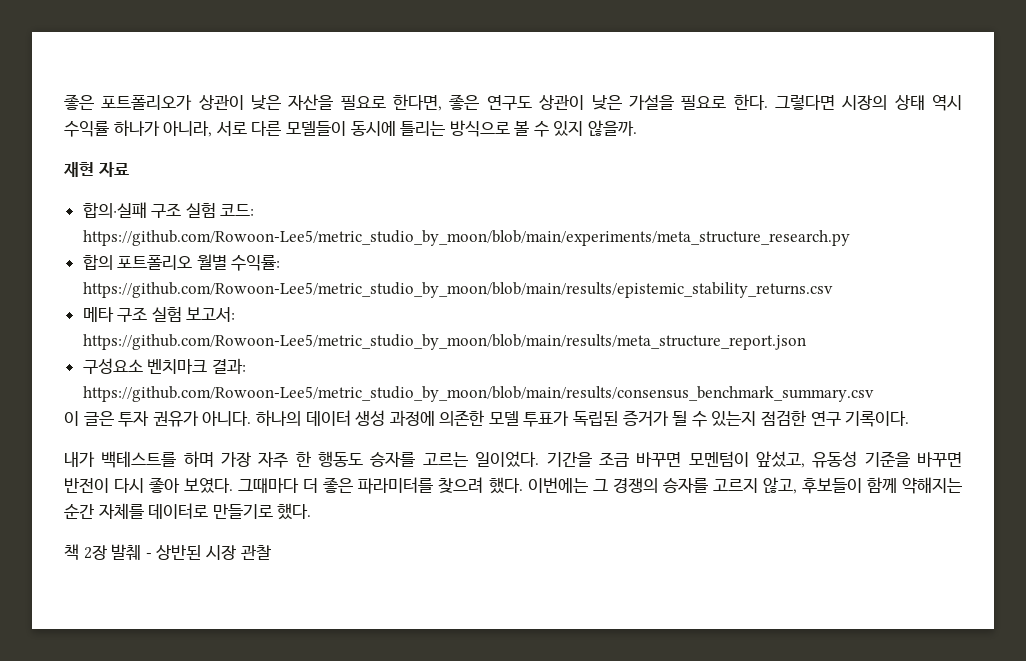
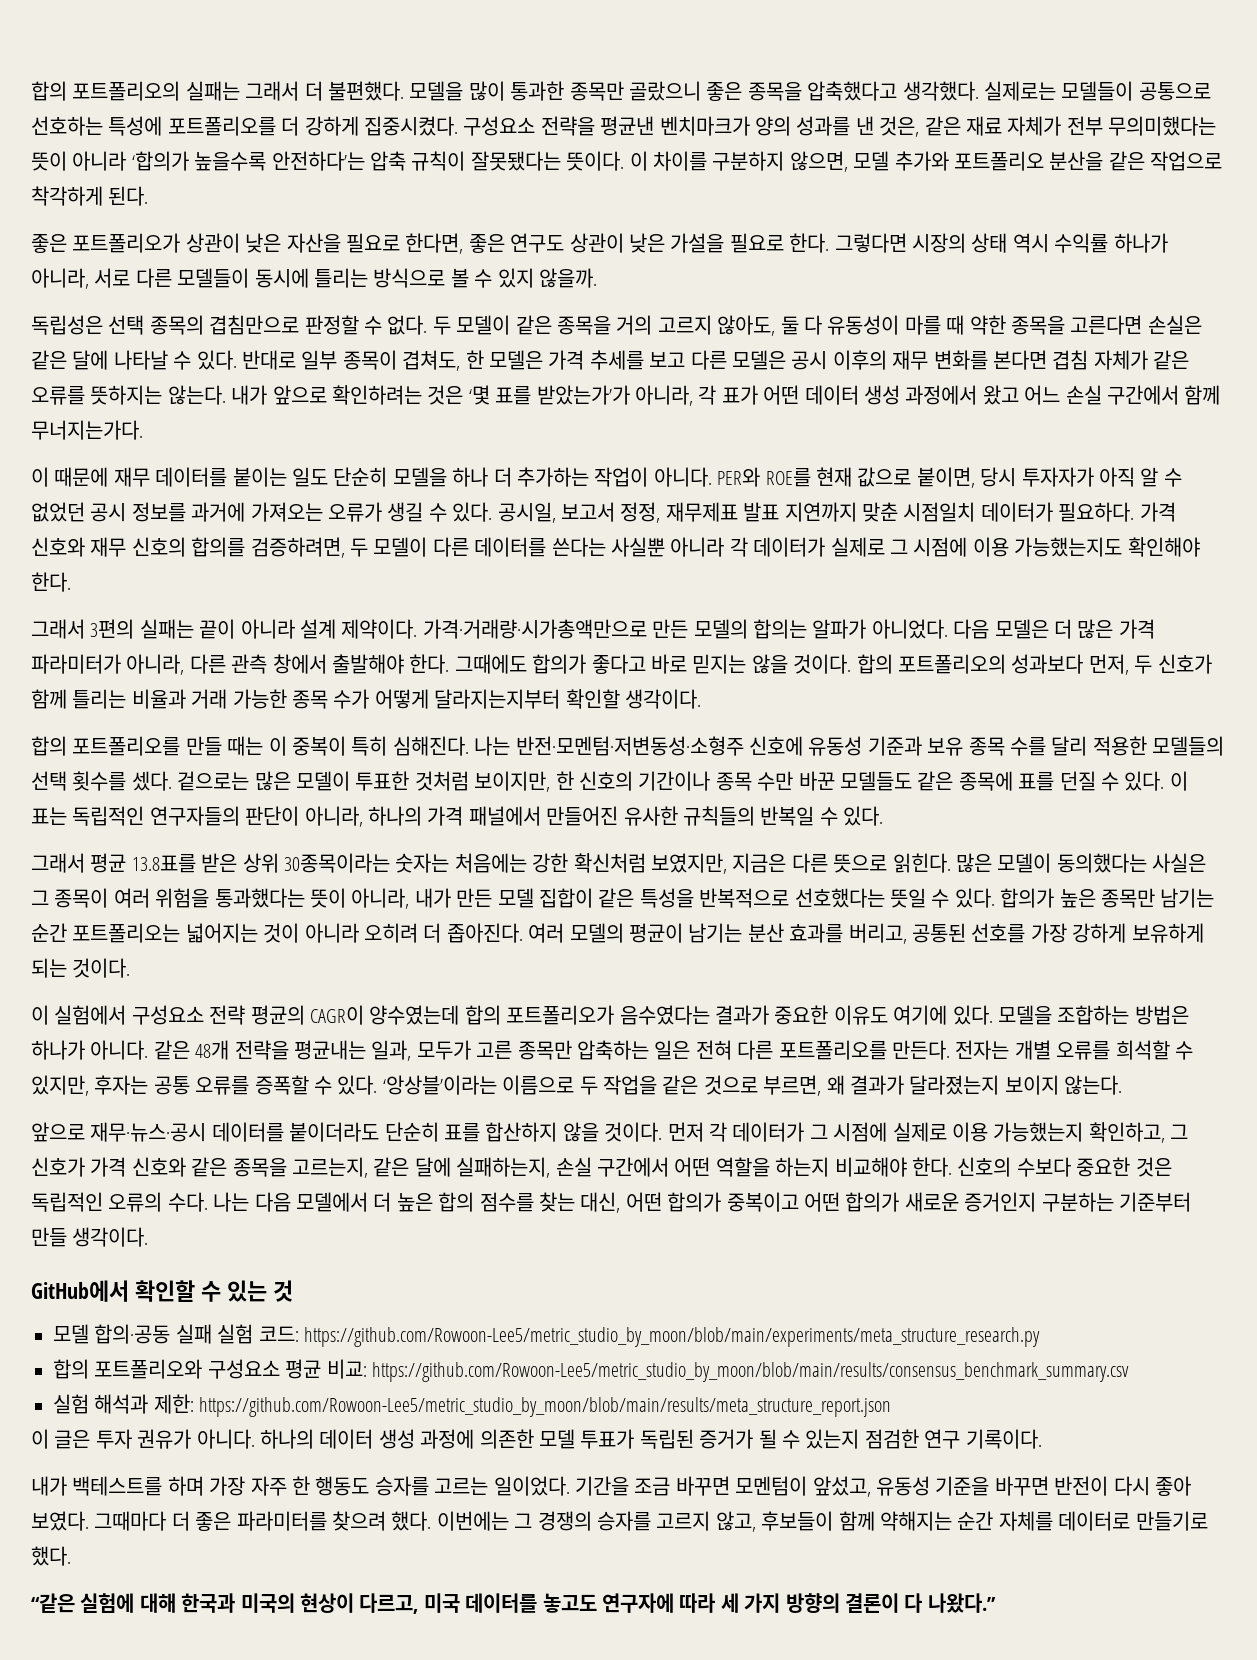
(64, 102) none -> [31,81,1211,101] [31,116,1217,137] [31,151,1223,172] [31,186,149,206] 합의 포트폴리오의 실패는 그래서 더 불편했다. 모델을 많이 통과한 종목만 골랐으니 좋은 종목을 압축했다고 생각했다. 실제로는 모델들이 공통으로 선호하는 특성에 포트폴리오를 더 강하게 집중시켰다. 구성요소 전략을 평균낸 벤치마크가 양의 성과를 낸 것은, 같은 재료 자체가 전부 무의미했다는 뜻이 아니라 ‘합의가 높을수록 안전하다’는 압축 규칙이 잘못됐다는 뜻이다. 이 차이를 구분하지 않으면, 모델 추가와 포트폴리오 분산을 같은 작업으로 착각하게 된다. //
[64,162,129,177] [82,202,255,218] [82,230,850,246] [82,254,281,271] [82,282,833,298] [82,306,236,322] [82,334,806,350] [82,358,246,374] [82,386,874,402] 재현 자료 // 합의·실패 구조 실험 코드: https://github.com/Rowoon-Lee5/metric_studio_by_moon/blob/main/experiments/meta_structure_research.py // 합의 포트폴리오 월별 수익률: https://github.com/Rowoon-Lee5/metric_studio_by_moon/blob/main/results/epistemic_stability_returns.csv // 메타 구조 실험 보고서: https://github.com/Rowoon-Lee5/metric_studio_by_moon/blob/main/results/meta_structure_report.json // 구성요소 벤치마크 결과: https://github.com/Rowoon-Lee5/metric_studio_by_moon/blob/main/results/consensus_benchmark_summary.csv -> [31,315,1202,336] [31,350,1190,371] [31,385,1221,406] [31,420,143,440] [31,467,1182,488] [31,502,1176,523] [31,537,1200,558] [31,572,71,592] [31,619,1155,639] [31,654,1212,675] [31,689,701,709] [31,736,1225,756] [31,771,1188,792] [31,806,884,827] [31,853,1207,874] [31,888,1215,909] [31,923,1204,944] [31,958,131,978] [31,1005,1189,1025] [31,1040,1193,1061] [31,1075,1123,1096] [31,1122,1189,1143] [31,1157,1172,1178] [31,1192,1191,1213] [31,1227,149,1247] [31,1280,293,1302] [53,1324,1040,1347] [53,1359,1129,1382] [53,1394,892,1417] 독립성은 선택 종목의 겹침만으로 판정할 수 없다. 두 모델이 같은 종목을 거의 고르지 않아도, 둘 다 유동성이 마를 때 약한 종목을 고른다면 손실은 같은 달에 나타날 수 있다. 반대로 일부 종목이 겹쳐도, 한 모델은 가격 추세를 보고 다른 모델은 공시 이후의 재무 변화를 본다면 겹침 자체가 같은 오류를 뜻하지는 않는다. 내가 앞으로 확인하려는 것은 ‘몇 표를 받았는가’가 아니라, 각 표가 어떤 데이터 생성 과정에서 왔고 어느 손실 구간에서 함께 무너지는가다. // 이 때문에 재무 데이터를 붙이는 일도 단순히 모델을 하나 더 추가하는 작업이 아니다. PER와 ROE를 현재 값으로 붙이면, 당시 투자자가 아직 알 수 없었던 공시 정보를 과거에 가져오는 오류가 생길 수 있다. 공시일, 보고서 정정, 재무제표 발표 지연까지 맞춘 시점일치 데이터가 필요하다. 가격 신호와 재무 신호의 합의를 검증하려면, 두 모델이 다른 데이터를 쓴다는 사실뿐 아니라 각 데이터가 실제로 그 시점에 이용 가능했는지도 확인해야 한다. // 그래서 3편의 실패는 끝이 아니라 설계 제약이다. 가격·거래량·시가총액만으로 만든 모델의 합의는 알파가 아니었다. 다음 모델은 더 많은 가격 파라미터가 아니라, 다른 관측 창에서 출발해야 한다. 그때에도 합의가 좋다고 바로 믿지는 않을 것이다. 합의 포트폴리오의 성과보다 먼저, 두 신호가 함께 틀리는 비율과 거래 가능한 종목 수가 어떻게 달라지는지부터 확인할 생각이다. // 합의 포트폴리오를 만들 때는 이 중복이 특히 심해진다. 나는 반전·모멘텀·저변동성·소형주 신호에 유동성 기준과 보유 종목 수를 달리 적용한 모델들의 선택 횟수를 셌다. 겉으로는 많은 모델이 투표한 것처럼 보이지만, 한 신호의 기간이나 종목 수만 바꾼 모델들도 같은 종목에 표를 던질 수 있다. 이 표는 독립적인 연구자들의 판단이 아니라, 하나의 가격 패널에서 만들어진 유사한 규칙들의 반복일 수 있다. // 그래서 평균 13.8표를 받은 상위 30종목이라는 숫자는 처음에는 강한 확신처럼 보였지만, 지금은 다른 뜻으로 읽힌다. 많은 모델이 동의했다는 사실은 그 종목이 여러 위험을 통과했다는 뜻이 아니라, 내가 만든 모델 집합이 같은 특성을 반복적으로 선호했다는 뜻일 수 있다. 합의가 높은 종목만 남기는 순간 포트폴리오는 넓어지는 것이 아니라 오히려 더 좁아진다. 여러 모델의 평균이 남기는 분산 효과를 버리고, 공통된 선호를 가장 강하게 보유하게 되는 것이다. // 이 실험에서 구성요소 전략 평균의 CAGR이 양수였는데 합의 포트폴리오가 음수였다는 결과가 중요한 이유도 여기에 있다. 모델을 조합하는 방법은 하나가 아니다. 같은 48개 전략을 평균내는 일과, 모두가 고른 종목만 압축하는 일은 전혀 다른 포트폴리오를 만든다. 전자는 개별 오류를 희석할 수 있지만, 후자는 공통 오류를 증폭할 수 있다. ‘앙상블’이라는 이름으로 두 작업을 같은 것으로 부르면, 왜 결과가 달라졌는지 보이지 않는다. // 앞으로 재무·뉴스·공시 데이터를 붙이더라도 단순히 표를 합산하지 않을 것이다. 먼저 각 데이터가 그 시점에 실제로 이용 가능했는지 확인하고, 그 신호가 가격 신호와 같은 종목을 고르는지, 같은 달에 실패하는지, 손실 구간에서 어떤 역할을 하는지 비교해야 한다. 신호의 수보다 중요한 것은 독립적인 오류의 수다. 나는 다음 모델에서 더 높은 합의 점수를 찾는 대신, 어떤 합의가 중복이고 어떤 합의가 새로운 증거인지 구분하는 기준부터 만들 생각이다. // GitHub에서 확인할 수 있는 것 // 모델 합의·공동 실패 실험 코드: https://github.com/Rowoon-Lee5/metric_studio_by_moon/blob/main/experiments/meta_structure_research.py // 합의 포트폴리오와 구성요소 평균 비교: https://github.com/Rowoon-Lee5/metric_studio_by_moon/blob/main/results/consensus_benchmark_summary.csv // 실험 해석과 제한: https://github.com/Rowoon-Lee5/metric_studio_by_moon/blob/main/results/meta_structure_report.json
[64,544,271,560] 책 2장 발췌 - 상반된 시장 관찰 -> [31,1593,996,1614] “같은 실험에 대해 한국과 미국의 현상이 다르고, 미국 데이터를 놓고도 연구자에 따라 세 가지 방향의 결론이 다 나왔다.”

